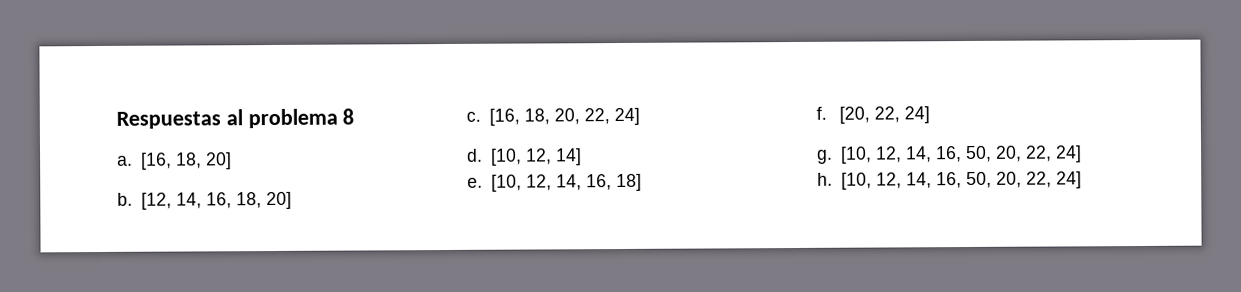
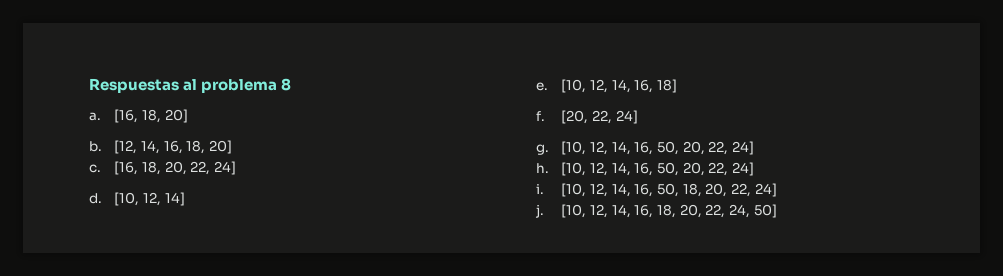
(1082, 180) none -> [536,183,777,197] [535,204,777,218] // i. [10, 12, 14, 16, 50, 18, 20, 22, 24] // j. [10, 12, 14, 16, 18, 20, 22, 24, 50]

